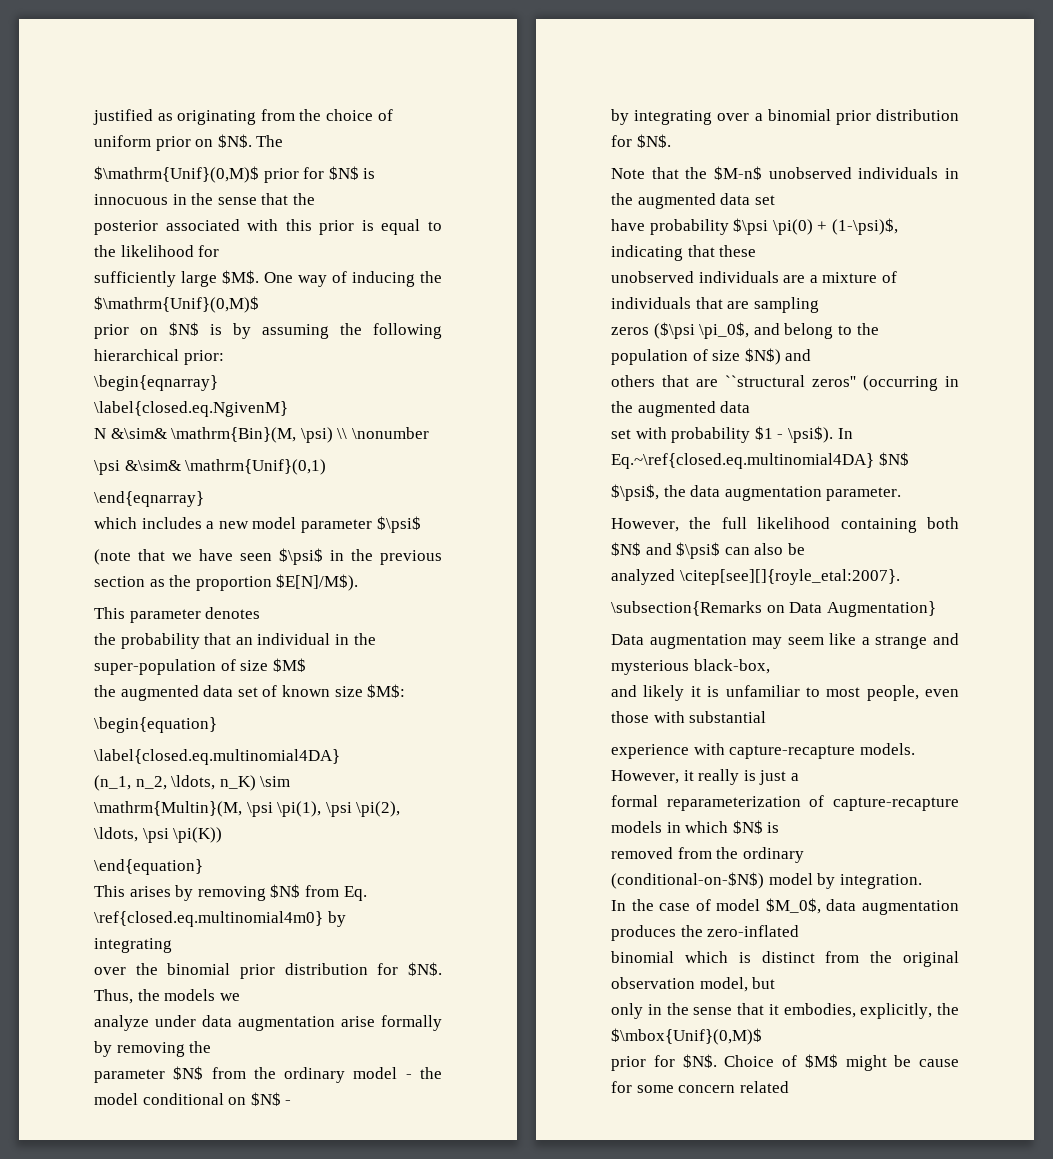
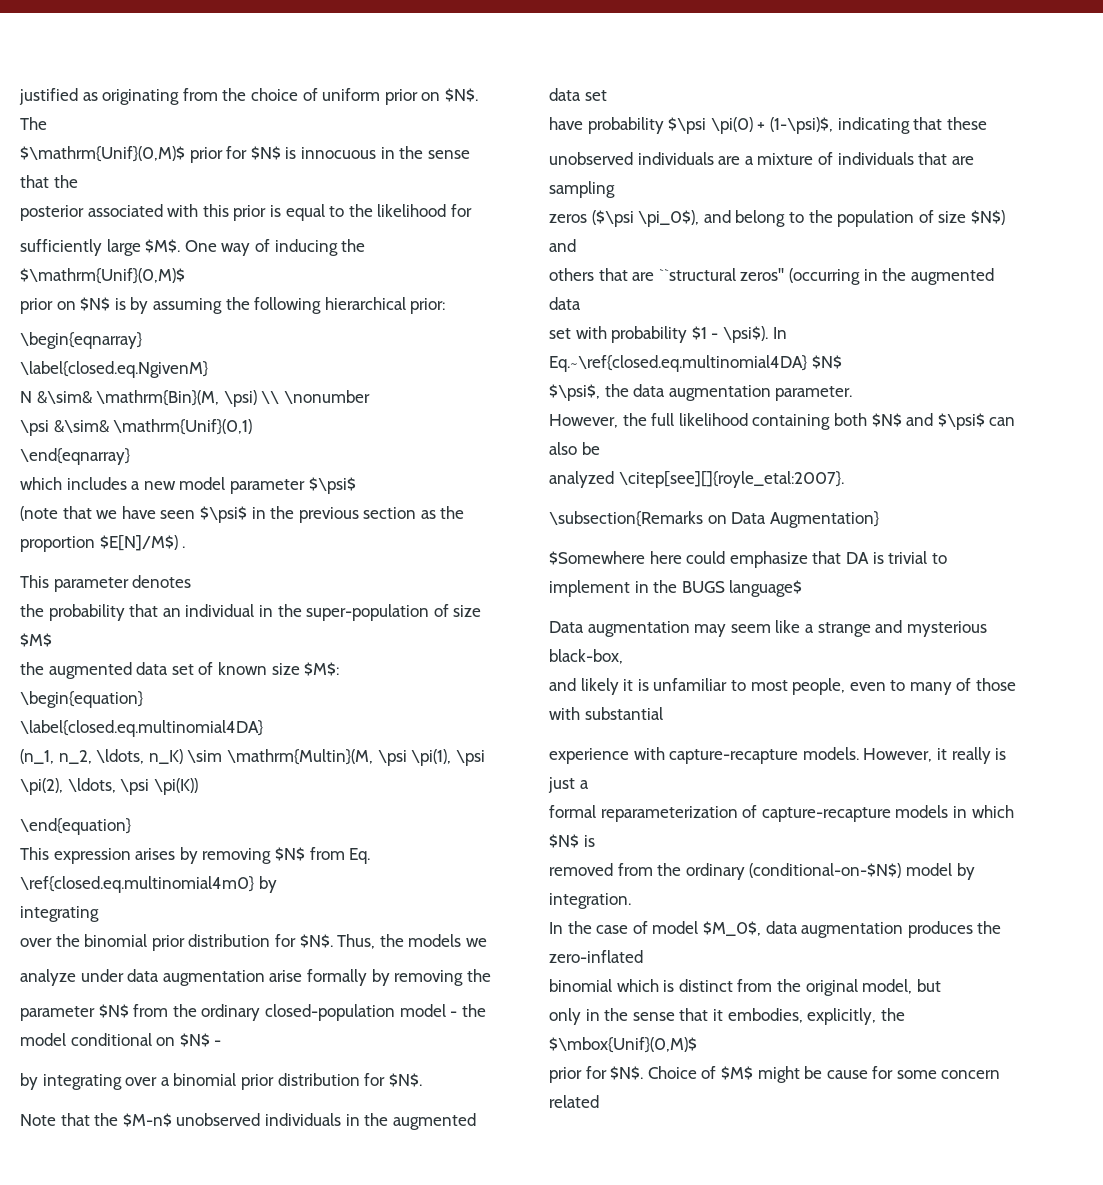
[276,574,359,591] $E[N]/M$). -> [99,535,186,551] $E[N]/M$) .
(125, 891) none -> [53,848,131,864] expression
(346, 1075) none -> [264,1004,395,1021] closed-population
[699,322,750,339] \pi_0$, -> [638,210,700,227] \pi_0$),
(936, 609) none -> [549,551,947,568] [549,580,803,597] // $Somewhere here could emphasize that DA is trivial to implement in the BUGS language$
(959, 693) none -> [890,678,972,695] to many of
[611,977,695,989] observation -> (858, 987) none

